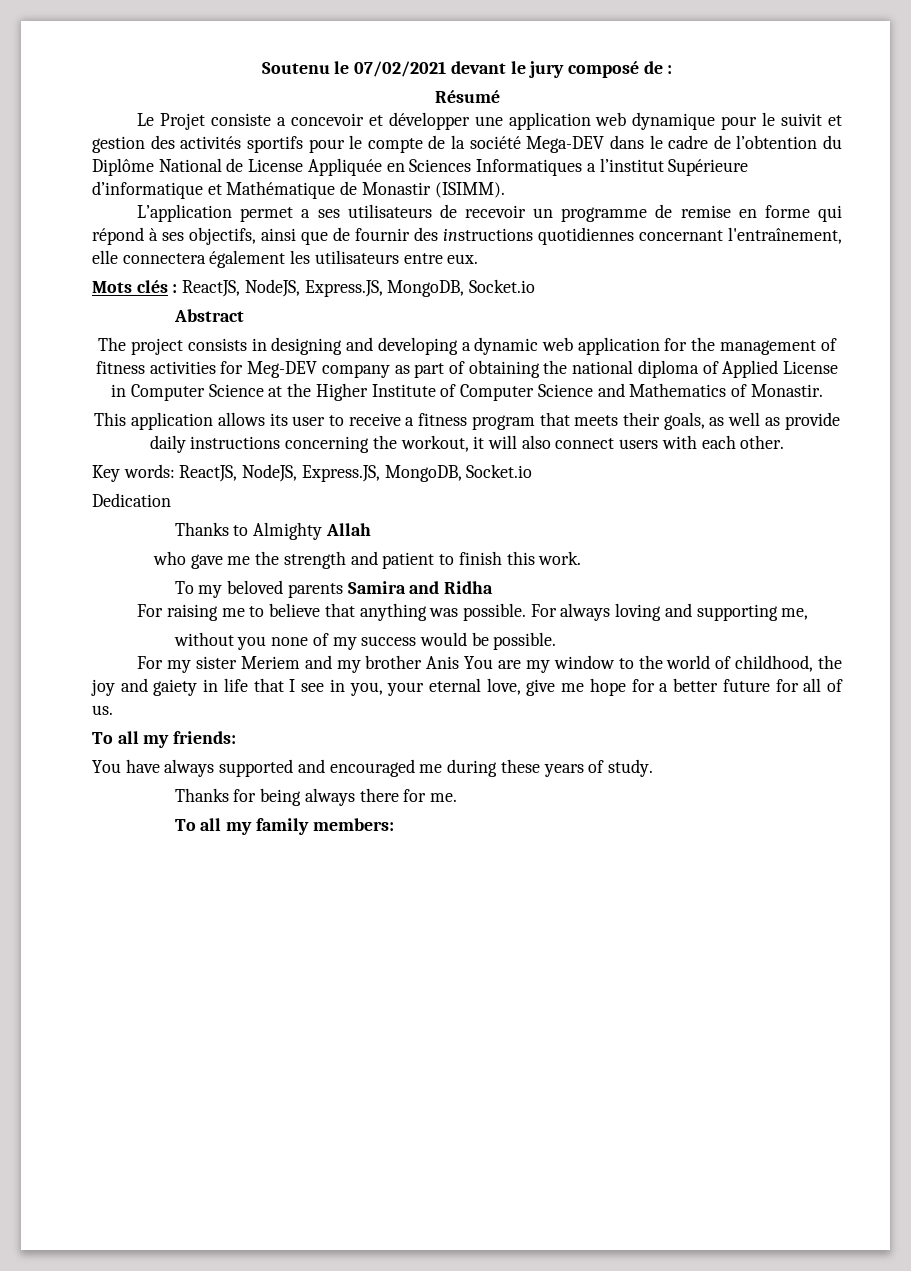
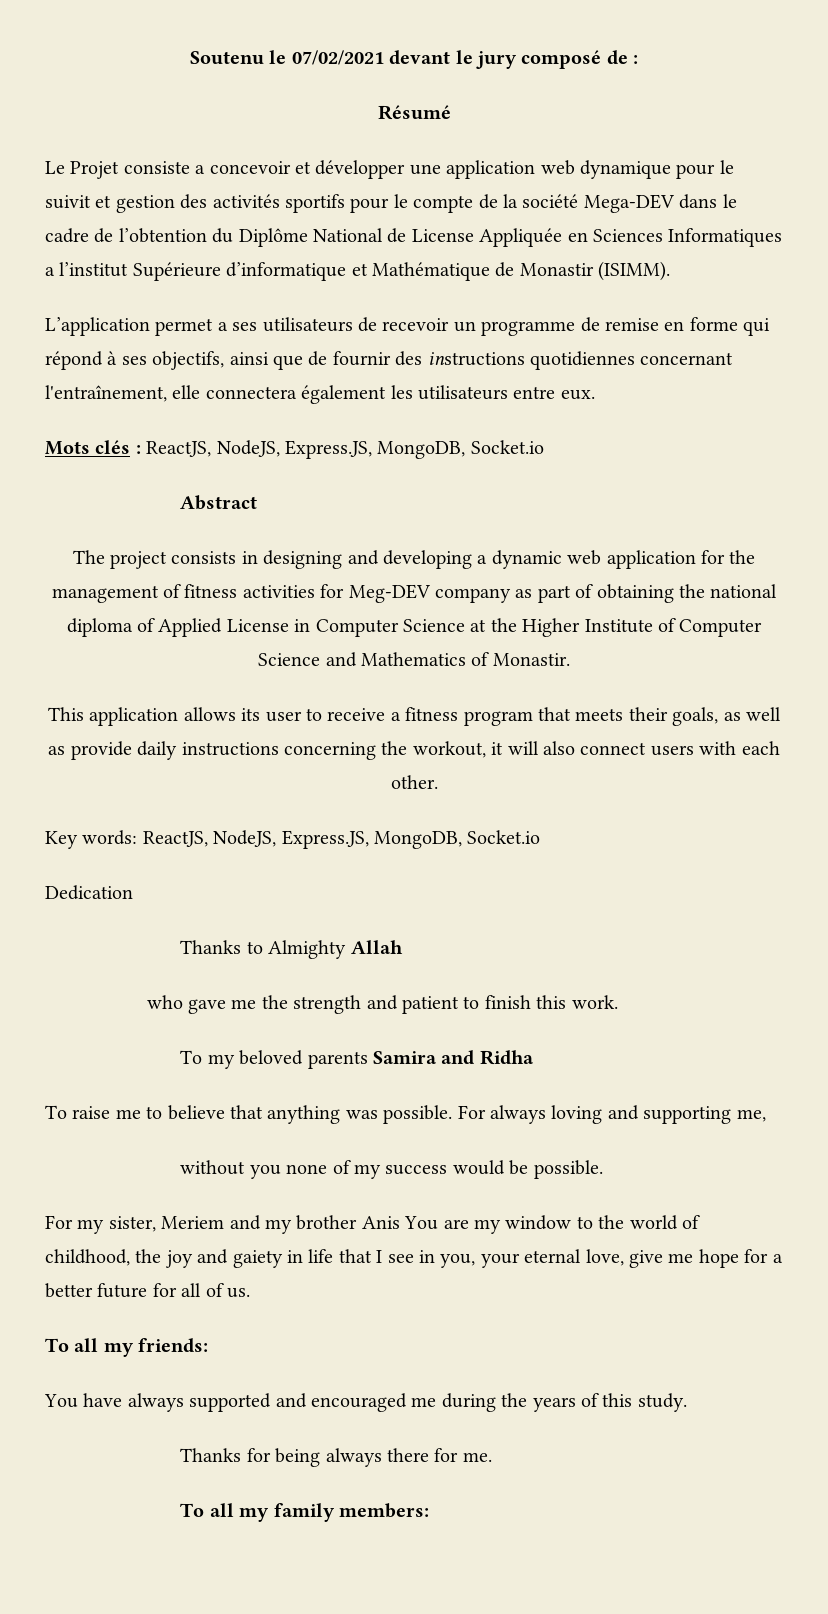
[137,604,218,621] For raising -> [45,1105,111,1119] To raise
[195,656,237,669] sister -> [108,1216,156,1232] sister,
[500,759,540,773] these -> [501,1393,528,1407] the
(605, 766) none -> [602,1393,633,1407] this

